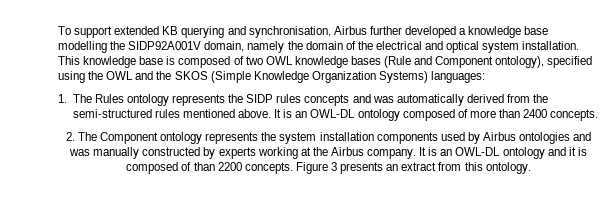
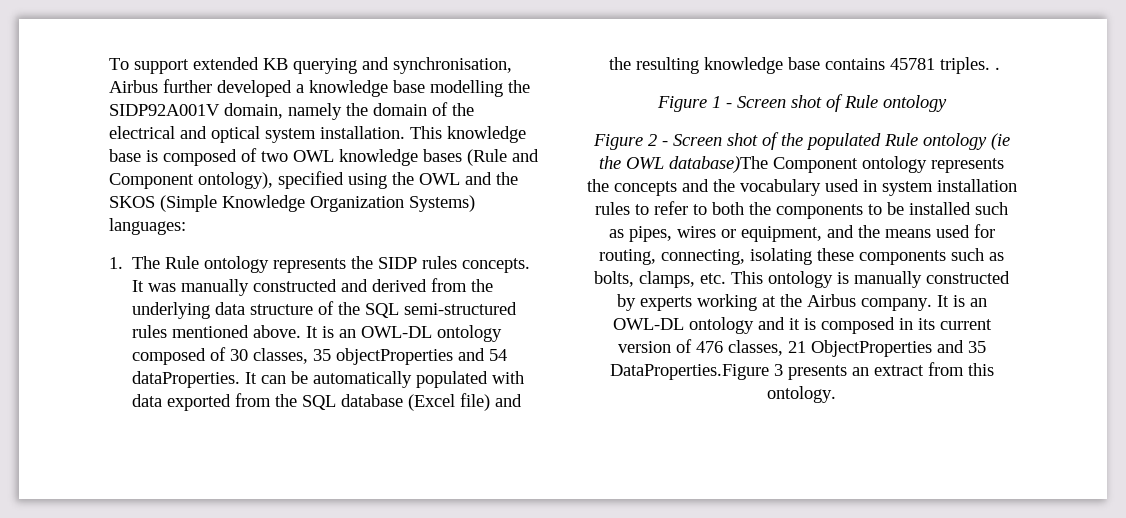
[94,94,124,103] Rules -> [165,256,200,269] Rule
[304,94,549,106] concepts and was automatically derived from the -> [462,258,531,273] [132,278,494,296] [132,301,400,319] concepts. It was manually constructed and derived from the underlying data structure of the SQL
[469,109,599,121] [65,132,592,144] [69,149,91,156] more than 2400 concepts. // 2. The Component ontology represents the system installation components used by Airbus ontologies and was -> [230,348,508,365] [132,371,525,388] [132,393,523,411] [609,57,1001,74] [656,94,947,112] [592,132,1010,150] [599,156,1004,173] [586,179,1017,196] [595,201,1008,219] [608,224,995,242] [599,248,1004,265] [594,271,849,288] 30 classes, 35 objectProperties and 54 dataProperties. It can be automatically populated with data exported from the SQL database (Excel file) and the resulting knowledge base contains 45781 triples. . // Figure 1 - Screen shot of Rule ontology // Figure 2 - Screen shot of the populated Rule ontology (ie the OWL database)The Component ontology represents the concepts and the vocabulary used in system installation rules to refer to both the components to be installed such as pipes, wires or equipment, and the means used for routing, connecting, isolating these components such as bolts, clamps, etc. This ontology is
[181,162,328,174] of than 2200 concepts. Figure -> [898,318,992,330] [617,339,986,357] [609,364,769,380] in its current version of 476 classes, 21 ObjectProperties and 35 DataProperties.Figure

